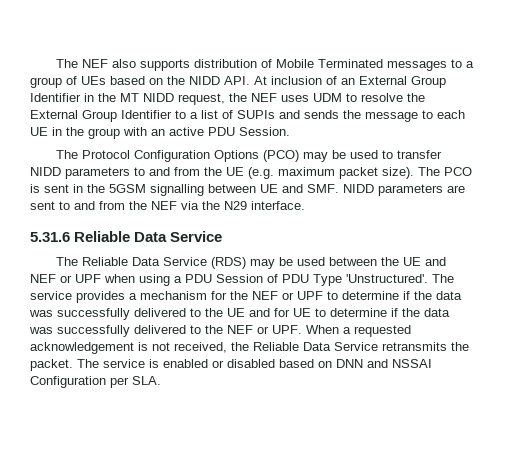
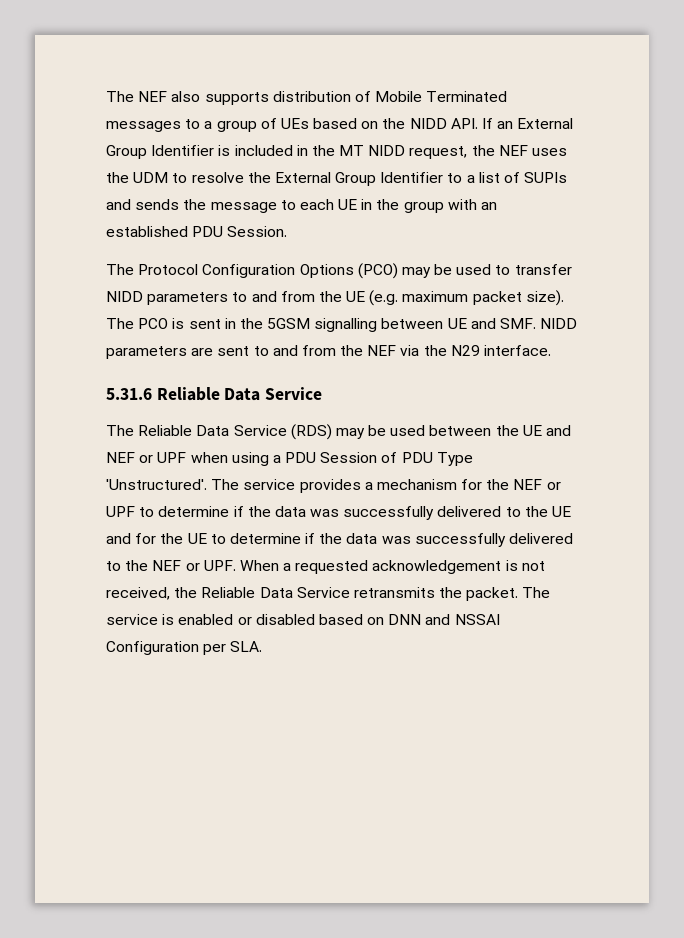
[254,76,337,85] At inclusion of -> [482,118,494,129] If
(81, 97) none -> [218,145,293,156] is included
(309, 98) none -> [106,172,129,183] the
[169,127,204,136] active -> [106,226,188,237] established
(290, 312) none -> [160,533,184,544] the

